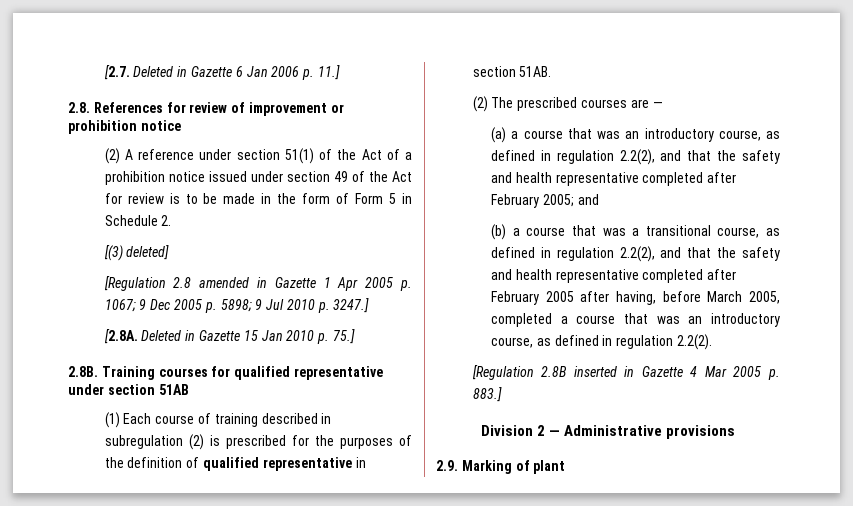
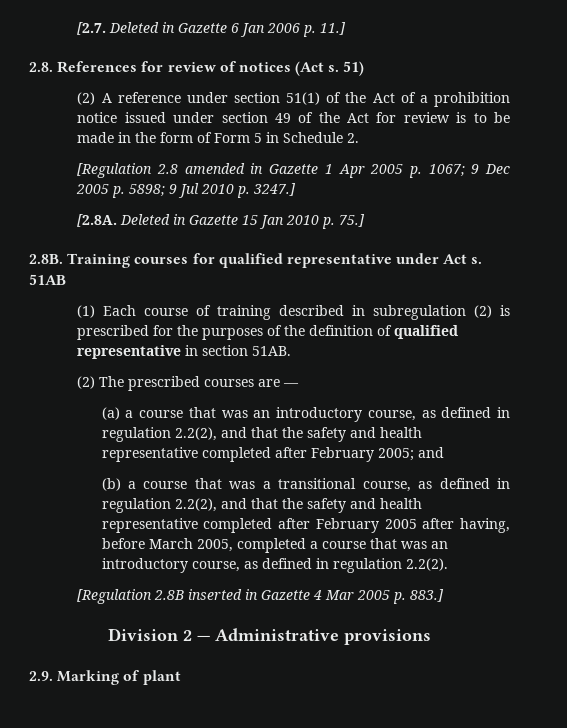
[248,102,344,116] [68,120,181,134] improvement or prohibition notice -> [238,61,365,76] notices (Act s. 51)
[103,245,170,261] // [(3) deleted] -> (360, 138) none
[107,384,155,395] section -> [443,254,483,264] Act s.

